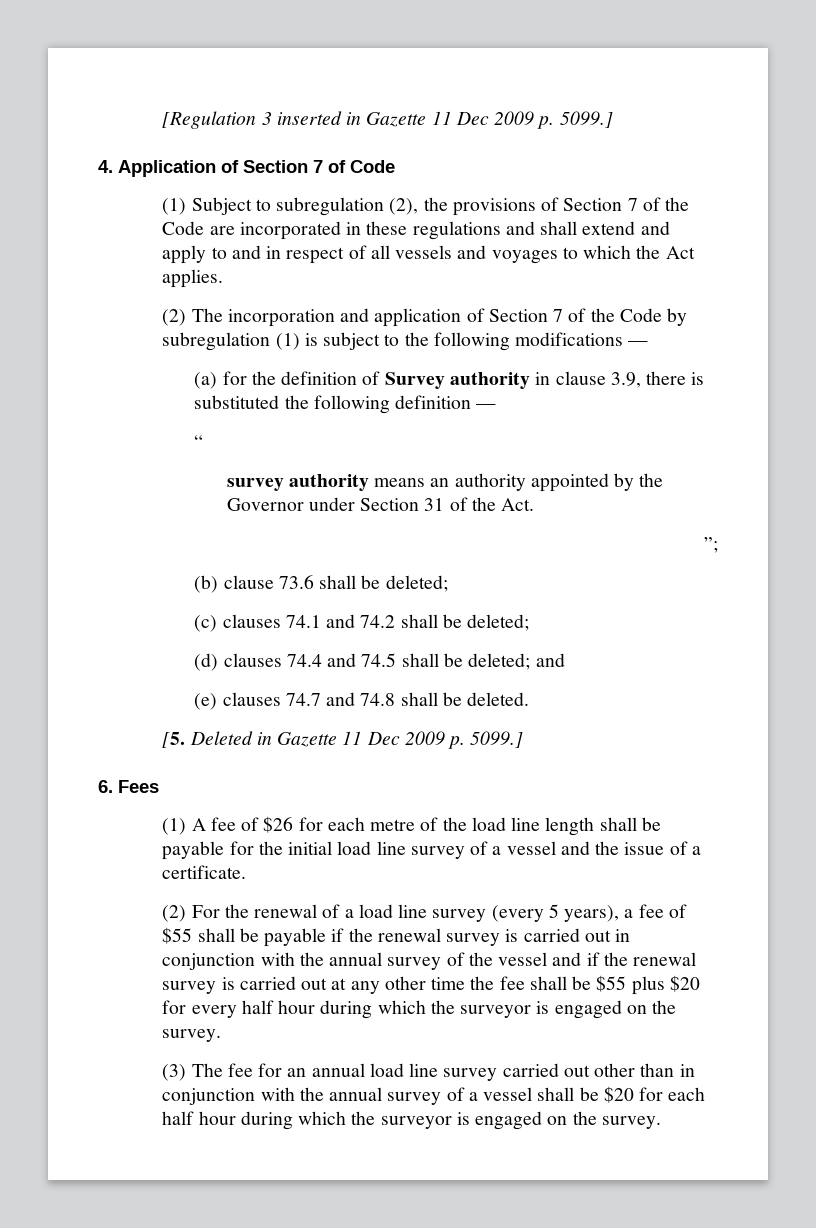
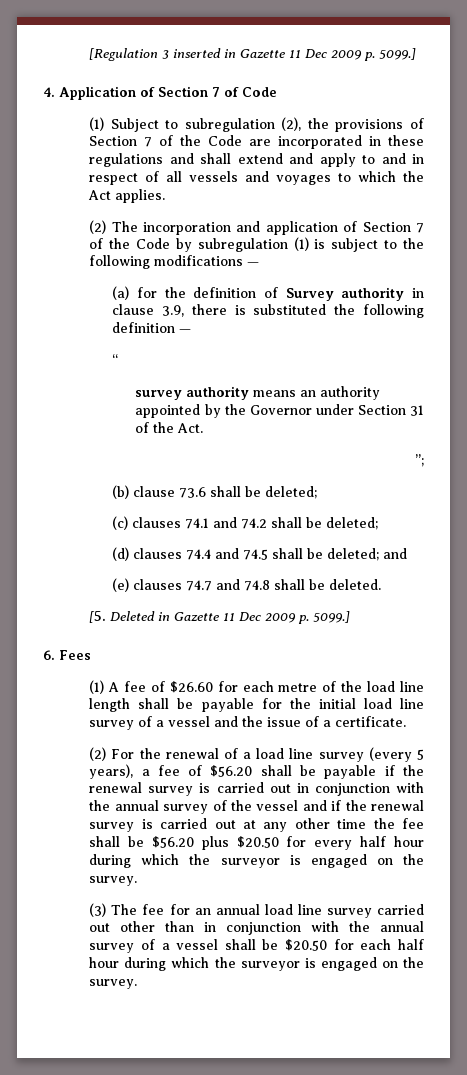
[263,816,294,833] $26 -> [169,681,213,693] $26.60
[162,927,193,944] $55 -> [210,765,253,777] $56.20
[596,975,700,995] $55 plus $20 -> [151,836,279,850] $56.20 plus $20.50
[603,1086,634,1103] $20 -> [285,939,328,951] $20.50

